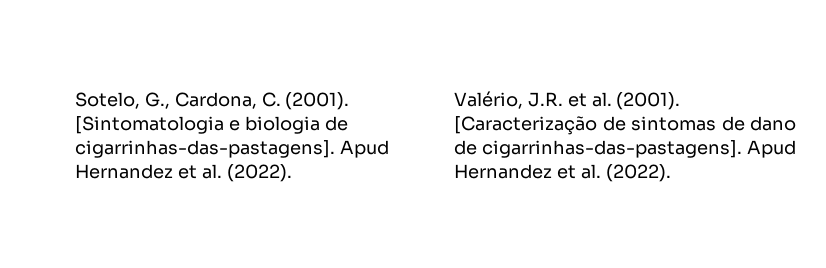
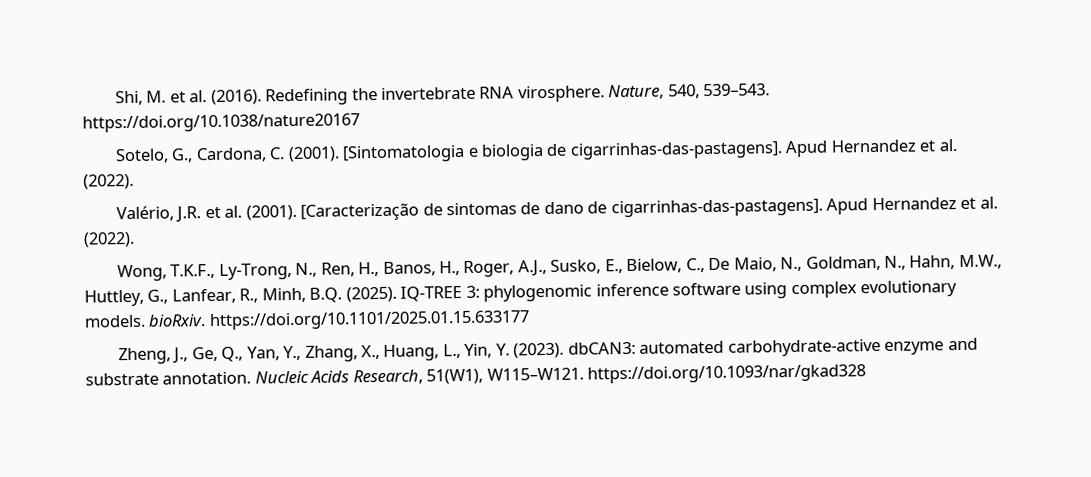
(75, 100) none -> [114,83,771,106] [82,113,360,133] Shi, M. et al. (2016). Redefining the invertebrate RNA virosphere. Nature, 540, 539–543. https://doi.org/10.1038/nature20167 //
(671, 173) none -> [116,254,1002,282] [84,280,958,307] [84,310,530,331] [117,337,978,365] [85,364,867,386] // Wong, T.K.F., Ly-Trong, N., Ren, H., Banos, H., Roger, A.J., Susko, E., Bielow, C., De Maio, N., Goldman, N., Hahn, M.W., Huttley, G., Lanfear, R., Minh, B.Q. (2025). IQ-TREE 3: phylogenomic inference software using complex evolutionary models. bioRxiv. https://doi.org/10.1101/2025.01.15.633177 // Zheng, J., Ge, Q., Yan, Y., Zhang, X., Huang, L., Yin, Y. (2023). dbCAN3: automated carbohydrate-active enzyme and substrate annotation. Nucleic Acids Research, 51(W1), W115–W121. https://doi.org/10.1093/nar/gkad328

